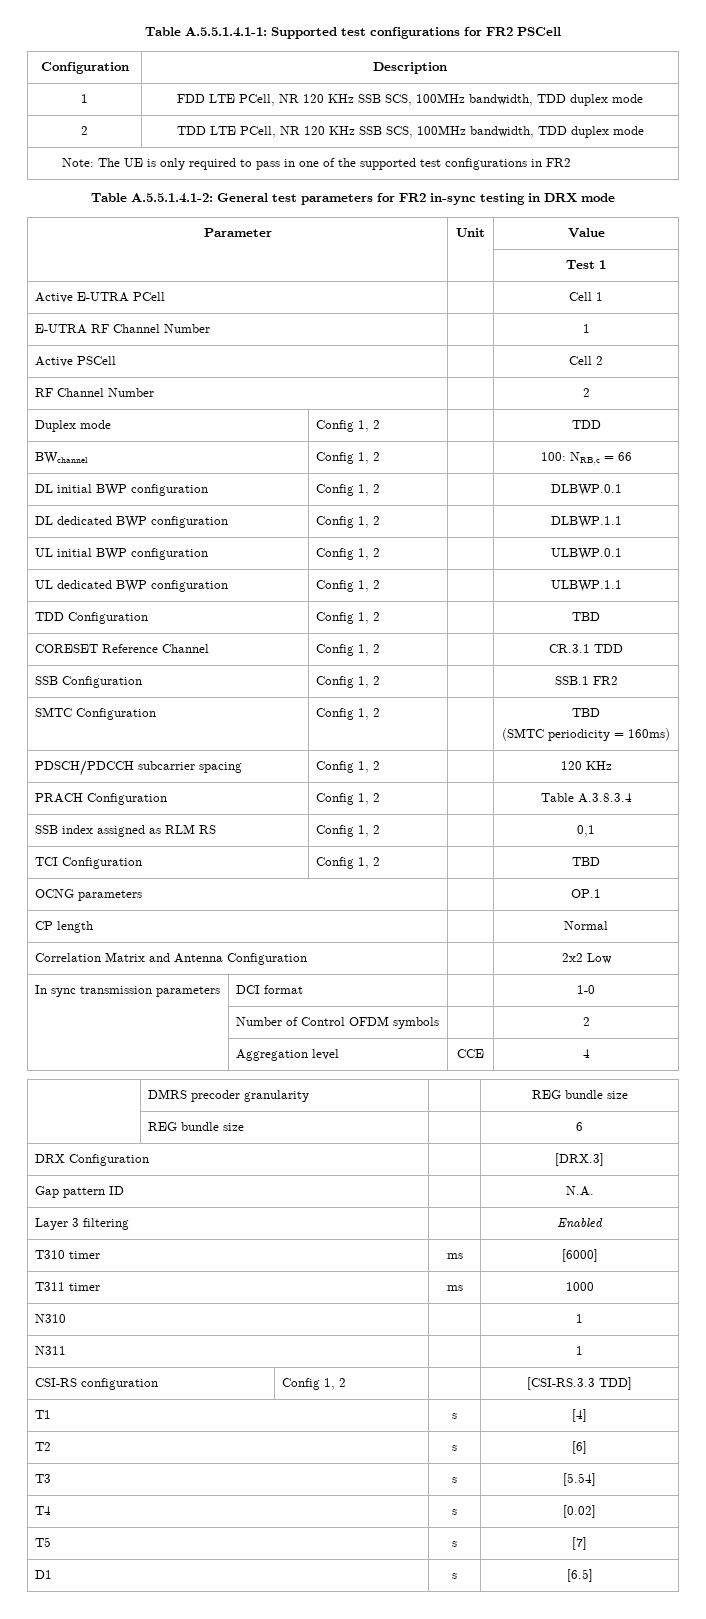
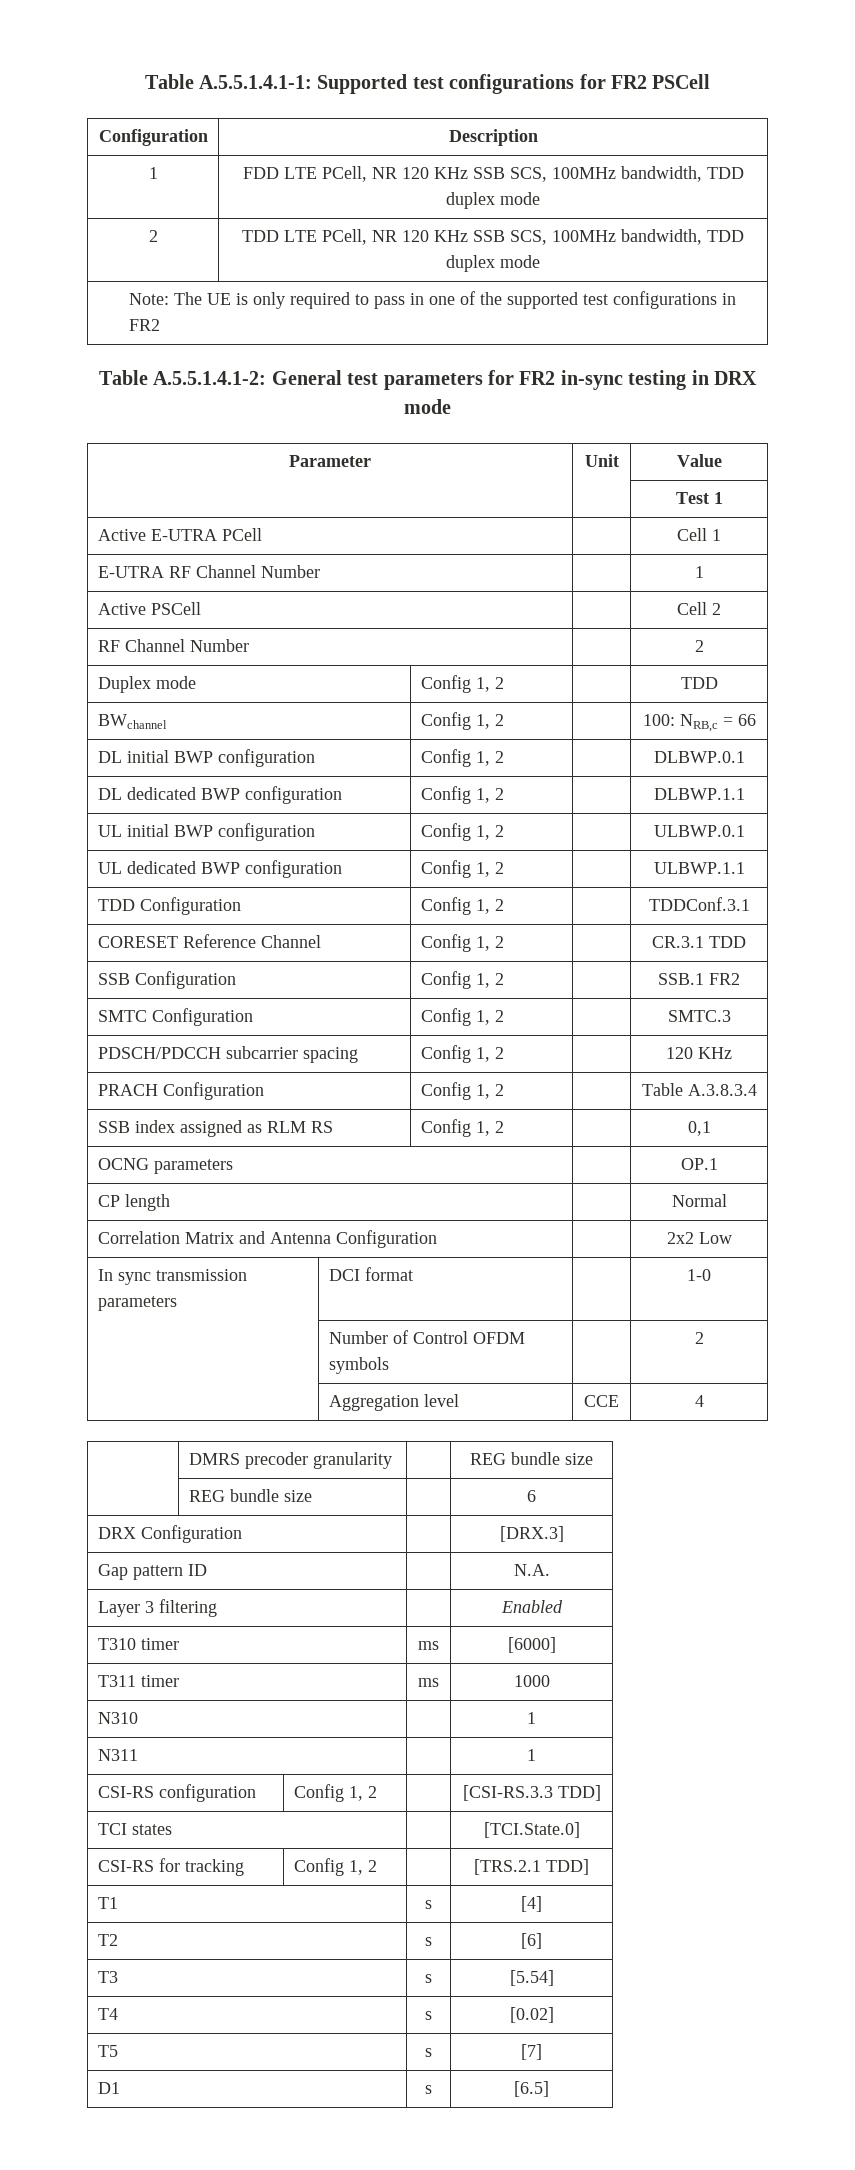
[572,612,600,621] TBD -> [648,897,750,911] TDDConf.3.1
[572,708,600,717] [502,728,670,741] TBD // (SMTC periodicity = 160ms) -> [667,1010,731,1022] SMTC.3
[34,857,142,869] [315,857,380,869] [572,857,600,866] // TCI Configuration | Config 1, 2 | | TBD -> (711, 1128) none
(632, 1383) none -> [97,1823,172,1835] [483,1822,580,1838] [97,1858,244,1876] [293,1858,377,1876] [474,1859,589,1875] // TCI states | | [TCI.State.0] // CSI-RS for tracking | Config 1, 2 | | [TRS.2.1 TDD]

